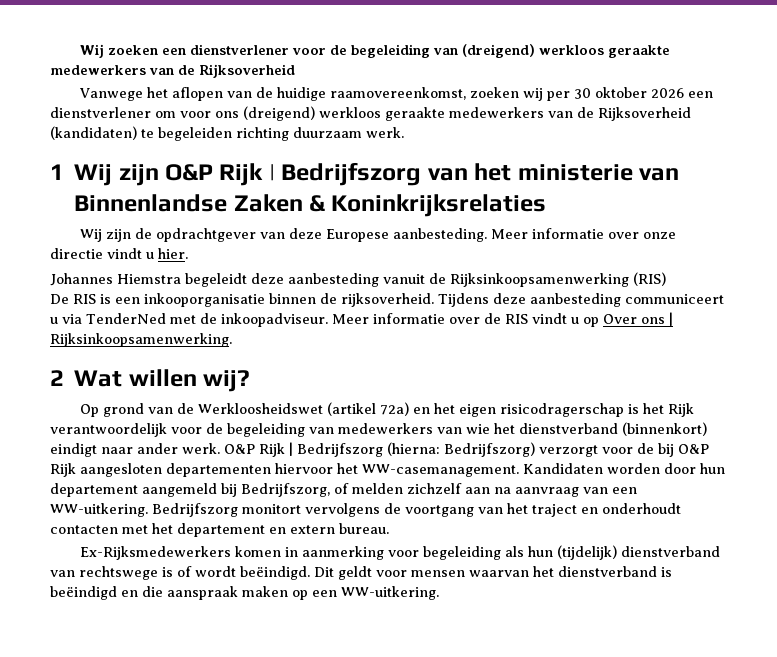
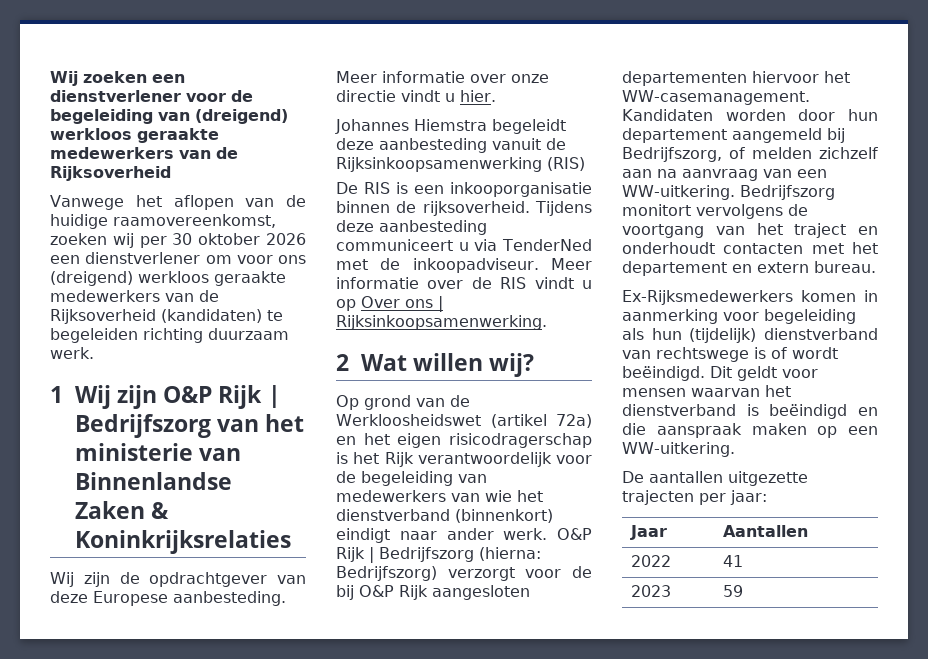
(439, 593) none -> [622,471,808,486] [622,490,767,505] [630,525,668,540] [723,525,809,537] [631,555,672,567] [723,555,744,567] [631,585,672,597] [723,585,744,597] // De aantallen uitgezette trajecten per jaar: // Jaar | Aantallen // 2022 | 41 // 2023 | 59

